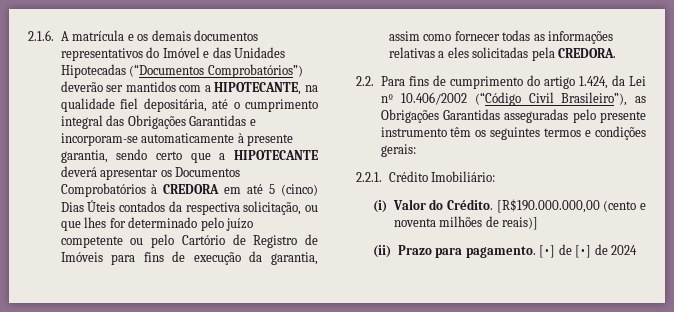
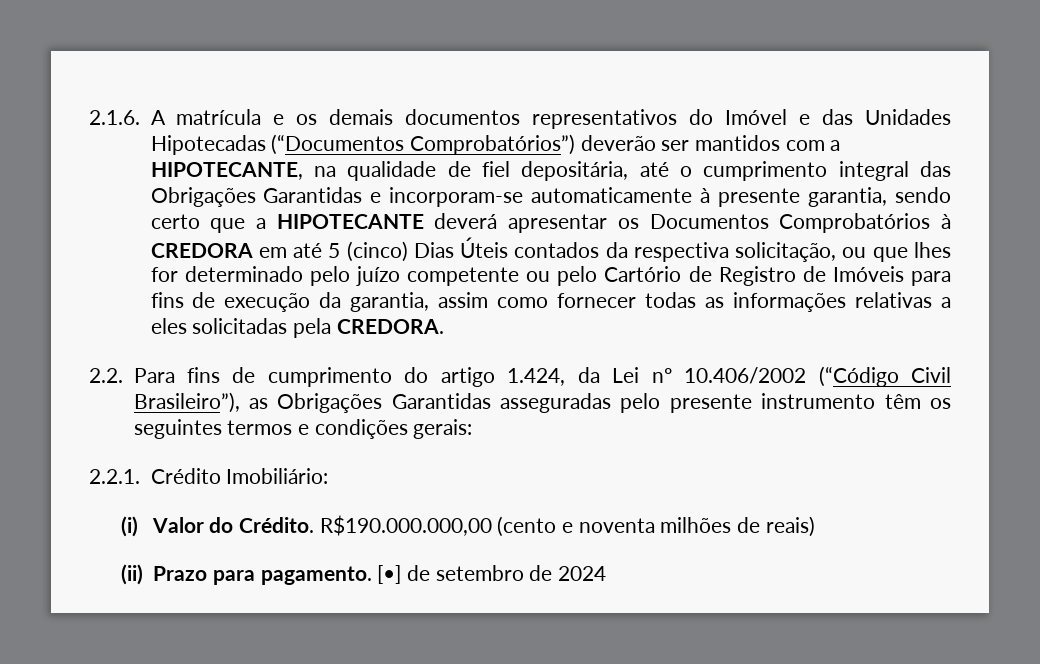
(115, 105) none -> [447,161,471,177] de
[496,199,600,213] [R$190.000.000,00 -> [319,515,492,536] R$190.000.000,00
[502,217,539,230] reais)] -> [765,516,815,537] reais)
[575,245,592,258] [•] -> [435,565,524,581] setembro

